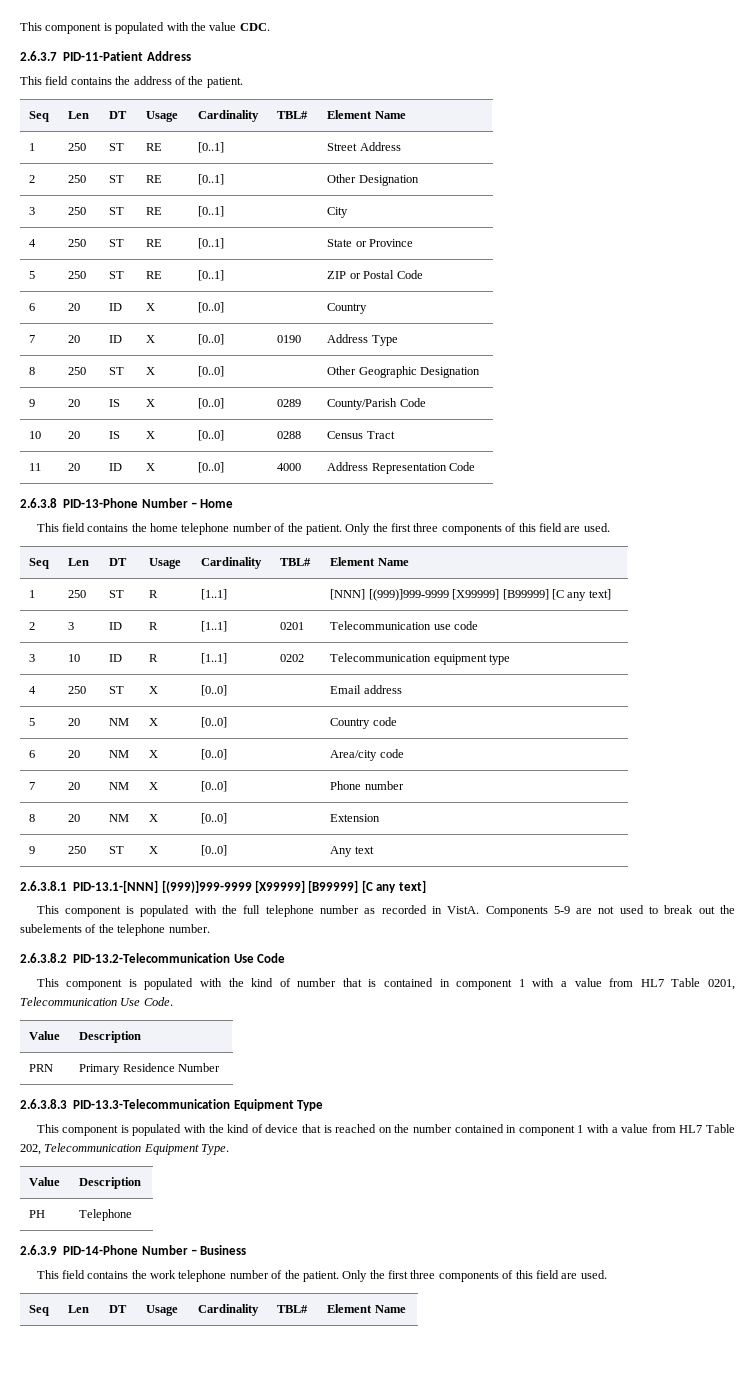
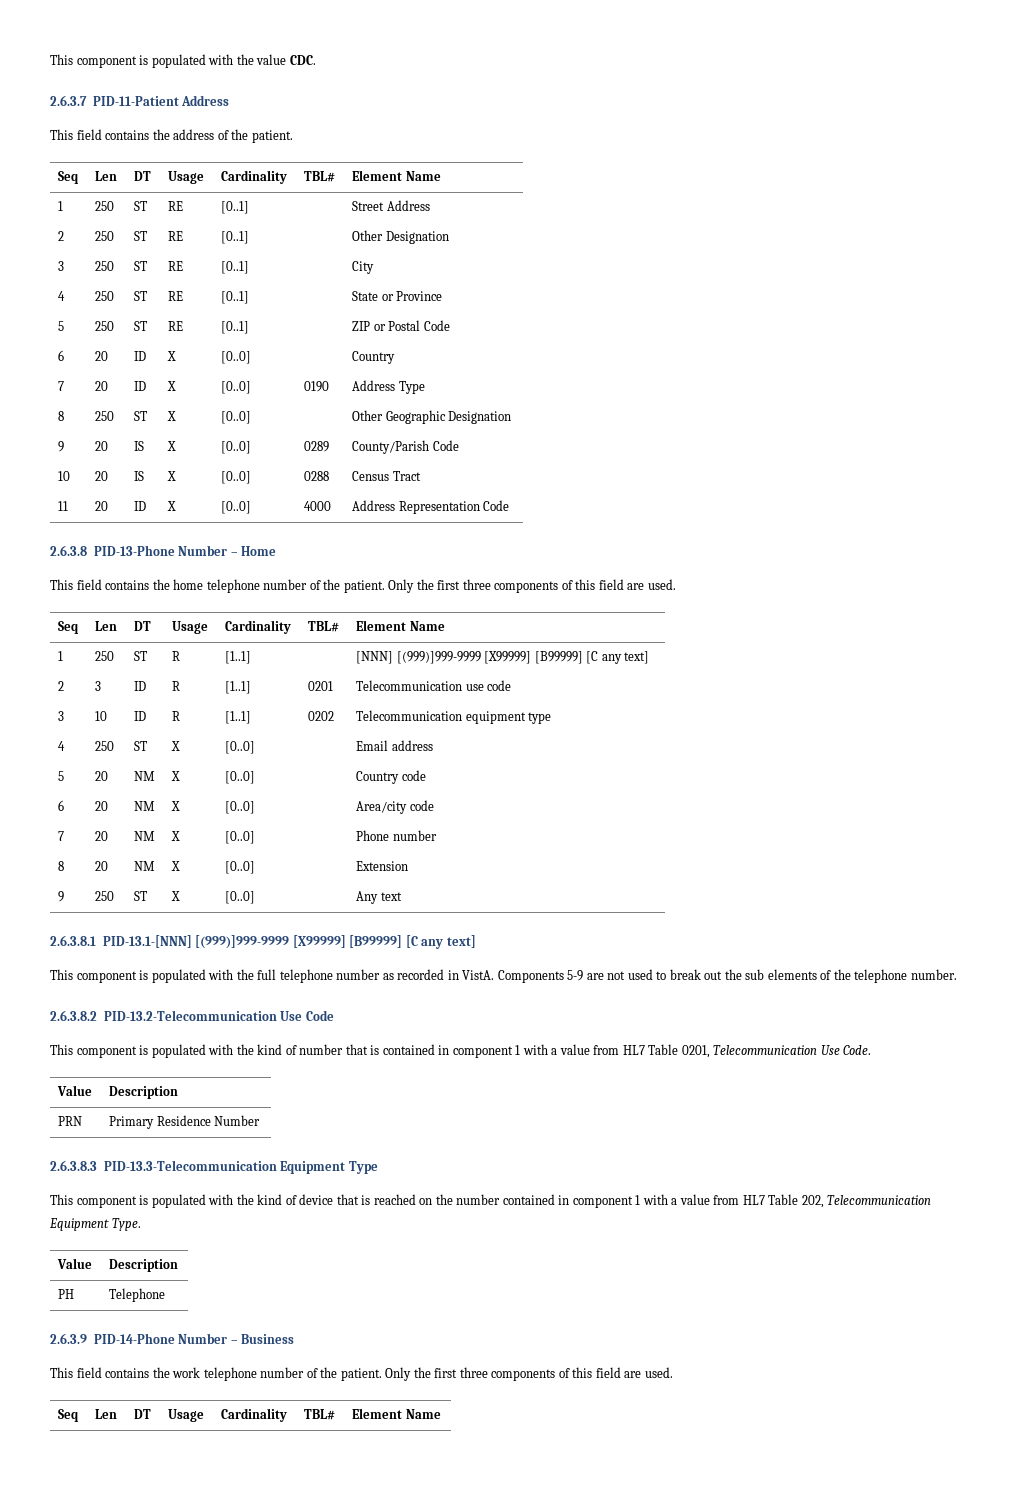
[20,924,82,933] subelements -> [745,969,817,980] sub elements

